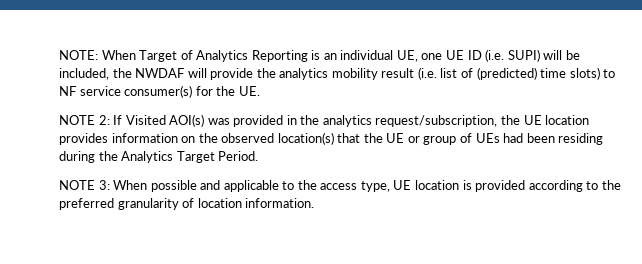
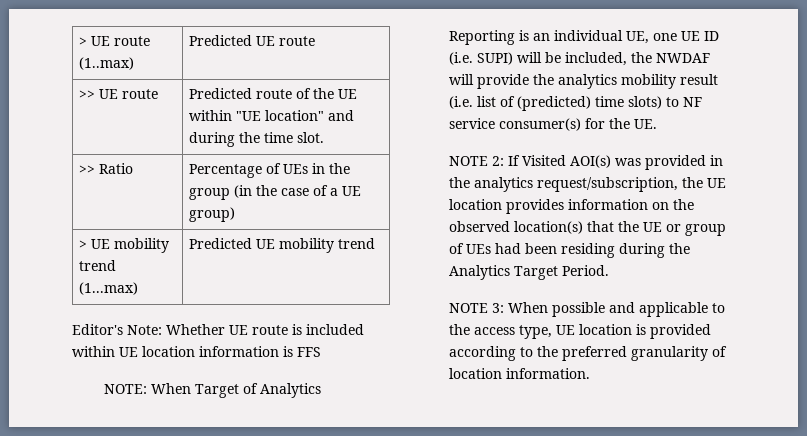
(59, 55) none -> [79,36,151,46] [79,57,135,70] [189,35,316,46] [79,89,159,99] [189,88,358,99] [189,110,355,121] [189,132,325,147] [79,163,134,174] [189,163,351,178] [189,185,362,200] [189,207,236,222] [79,238,170,253] [79,260,117,271] [79,282,139,295] [189,238,376,253] [72,324,364,335] [72,346,321,357] > UE route (1..max) | Predicted UE route // >> UE route | Predicted route of the UE within "UE location" and during the time slot. // >> Ratio | Percentage of UEs in the group (in the case of a UE group) // > UE mobility trend (1...max) | Predicted UE mobility trend // Editor's Note: Whether UE route is included within UE location information is FFS //

